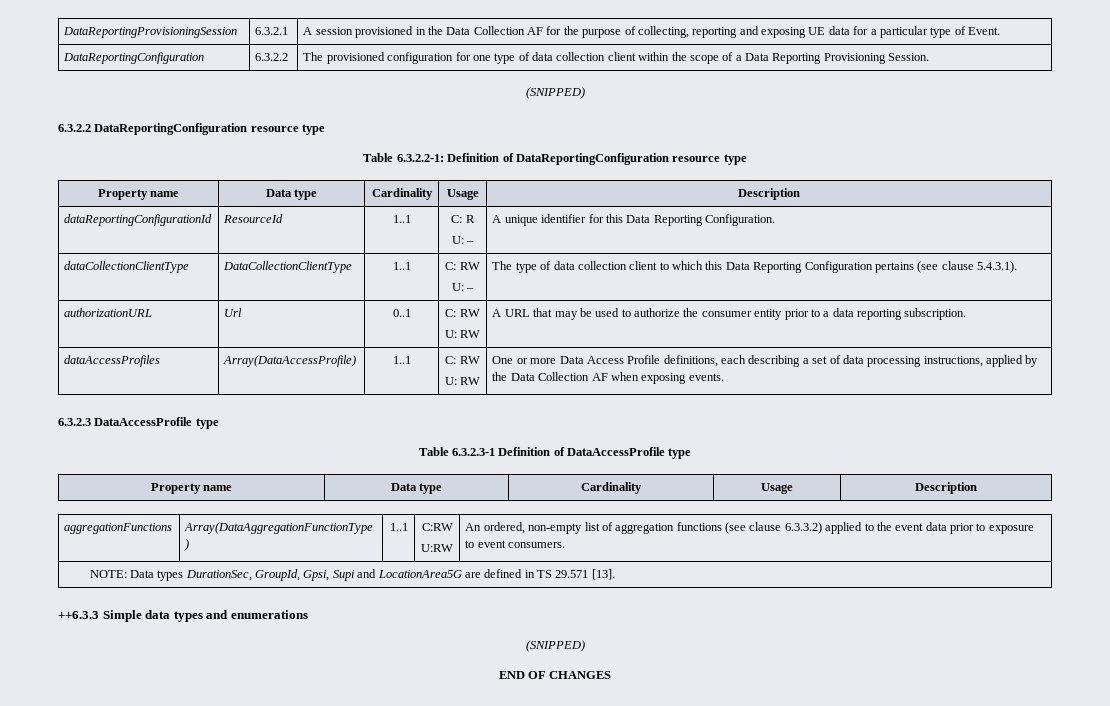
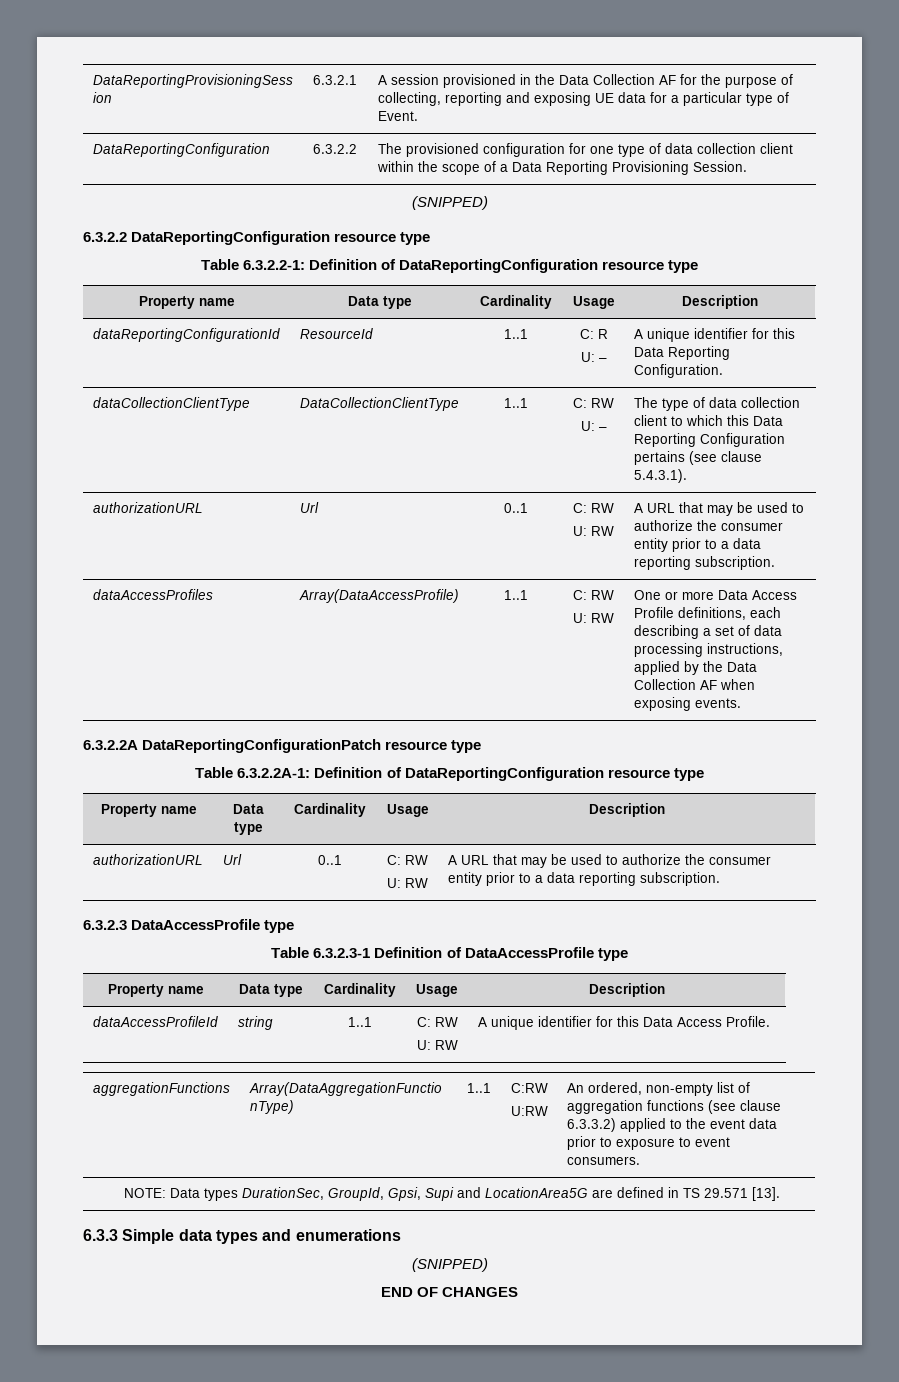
(724, 377) none -> [83,739,482,753] [195,767,704,781] [100,804,197,817] [233,804,264,814] [234,822,263,835] [294,803,366,817] [386,804,429,817] [589,803,665,817] [92,854,203,865] [222,854,242,865] [318,855,342,865] [387,855,428,865] [387,878,428,888] [447,854,771,868] [447,872,720,886] // 6.3.2.2A DataReportingConfigurationPatch resource type // Table 6.3.2.2A-1: Definition of DataReportingConfiguration resource type // Property name | Data type | Cardinality | Usage | Description // authorizationURL | Url | 0..1 | C: RW // U: RW | A URL that may be used to authorize the consumer entity prior to a data reporting subscription.
(977, 488) none -> [92,1016,218,1027] [237,1016,273,1030] [347,1017,372,1027] [416,1017,458,1027] [416,1040,458,1050] [477,1016,770,1030] // dataAccessProfileId | string | 1..1 | C: RW // U: RW | A unique identifier for this Data Access Profile.
[58,611,99,619] ++6.3.3 -> [83,1229,118,1241] 6.3.3

